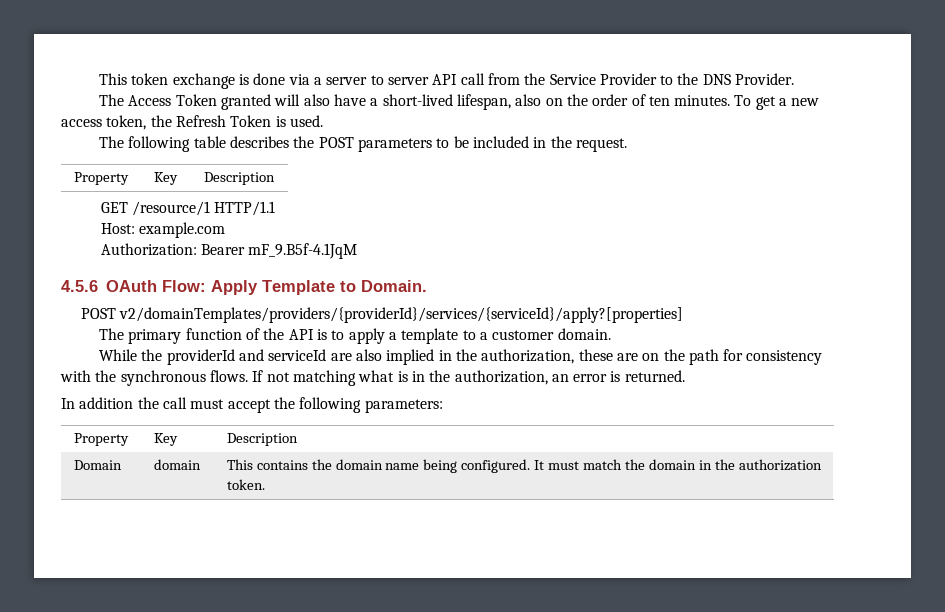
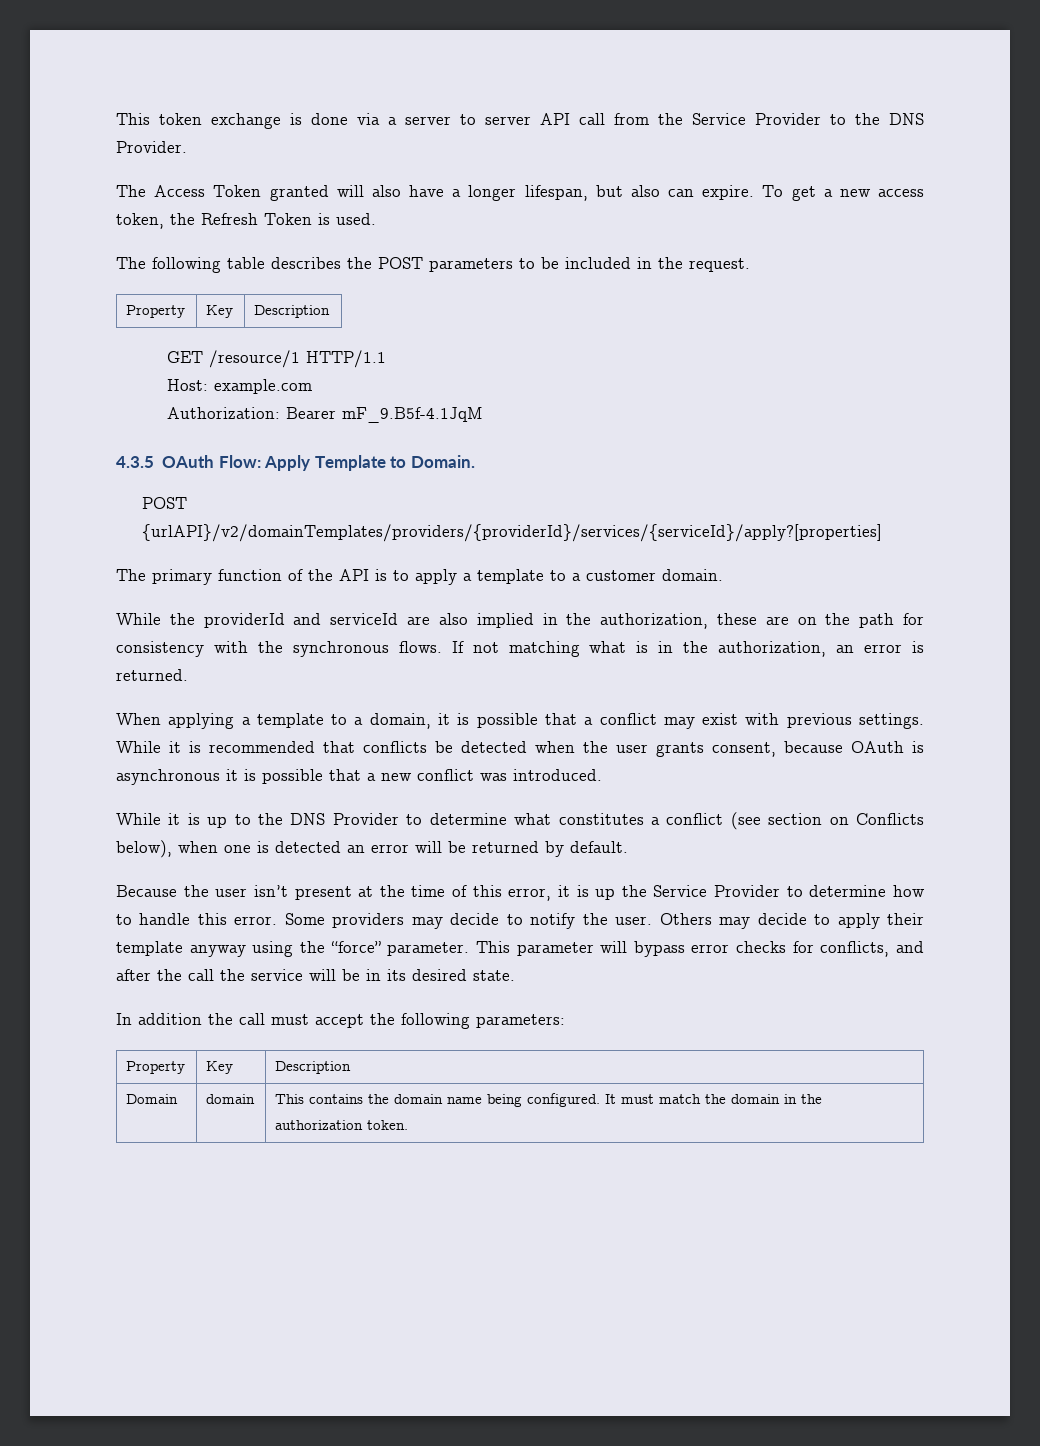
[382,94,731,110] short-lived lifespan, also on the order of ten minutes. -> [468,185,755,201] longer lifespan, but also can expire.
[61,280,98,292] 4.5.6 -> [116,456,154,468] 4.3.5
[119,307,684,323] v2/domainTemplates/providers/{providerId}/services/{serviceId}/apply?[properties] -> [141,524,882,542] {urlAPI}/v2/domainTemplates/providers/{providerId}/services/{serviceId}/apply?[properties]
(685, 376) none -> [116,713,924,729] [116,741,924,757] [116,769,602,785] [116,812,924,830] [116,840,628,858] [116,885,926,901] [116,913,925,929] [116,941,924,957] [116,969,515,981] // When applying a template to a domain, it is possible that a conflict may exist with previous settings. While it is recommended that conflicts be detected when the user grants consent, because OAuth is asynchronous it is possible that a new conflict was introduced. // While it is up to the DNS Provider to determine what constitutes a conflict (see section on Conflicts below), when one is detected an error will be returned by default. // Because the user isn’t present at the time of this error, it is up the Service Provider to determine how to handle this error. Some providers may decide to notify the user. Others may decide to apply their template anyway using the “force” parameter. This parameter will bypass error checks for conflicts, and after the call the service will be in its desired state.

